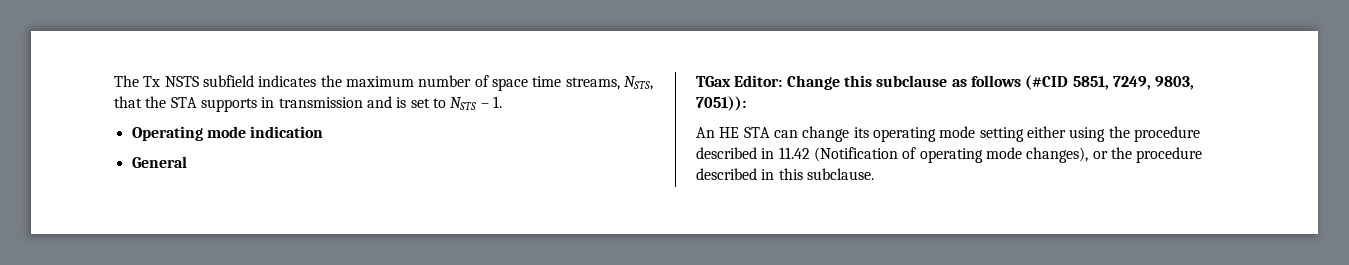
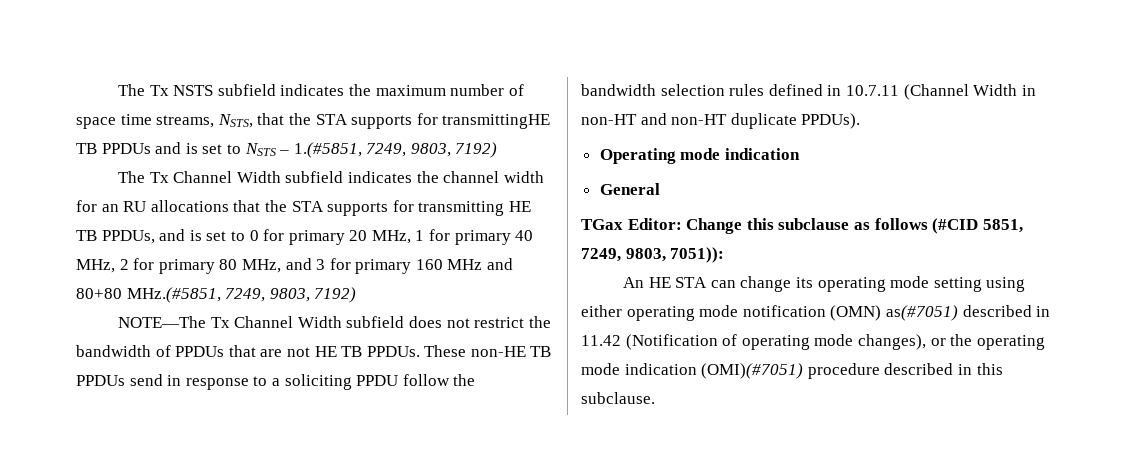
[261,97,363,108] in transmission -> [416,113,551,129] [76,143,151,154] for transmittingHE TB PPDUs
[492,96,502,108] 1. -> [293,142,498,158] [118,171,544,183] [76,200,531,216] [76,229,534,245] [76,258,514,274] [76,287,357,303] [118,316,551,328] [76,345,552,357] [76,374,476,390] [581,84,1036,100] [581,113,861,129] 1.(#5851, 7249, 9803, 7192) // The Tx Channel Width subfield indicates the channel width for an RU allocations that the STA supports for transmitting HE TB PPDUs, and is set to 0 for primary 20 MHz, 1 for primary 40 MHz, 2 for primary 80 MHz, and 3 for primary 160 MHz and 80+80 MHz.(#5851, 7249, 9803, 7192) // NOTE—The Tx Channel Width subfield does not restrict the bandwidth of PPDUs that are not HE TB PPDUs. These non-HE TB PPDUs send in response to a soliciting PPDU follow the bandwidth selection rules defined in 10.7.11 (Channel Width in non-HT and non-HT duplicate PPDUs).
[1026,126,1200,142] either using the procedure -> [986,277,1026,292] [581,305,958,321] using either operating mode notification (OMN) as(#7051)
(1132, 153) none -> [976,335,1045,350] [581,363,804,379] operating mode indication (OMI)(#7051)

